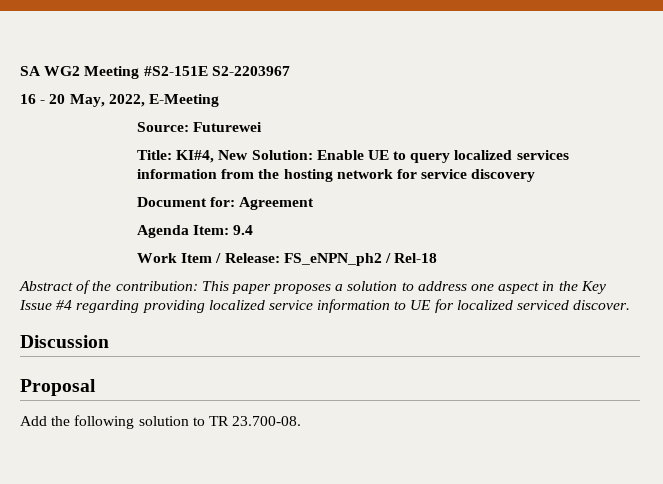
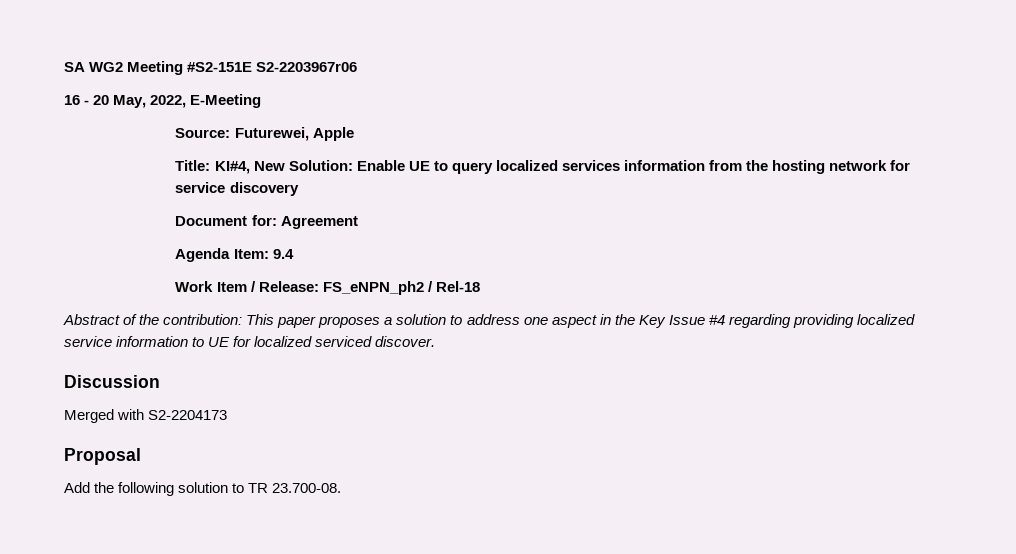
[211,66,290,76] S2-2203967 -> [256,62,358,72] S2-2203967r06
[193,122,263,132] Futurewei -> [234,127,354,141] Futurewei, Apple
(109, 341) none -> [64,409,228,423] // Merged with S2-2204173

